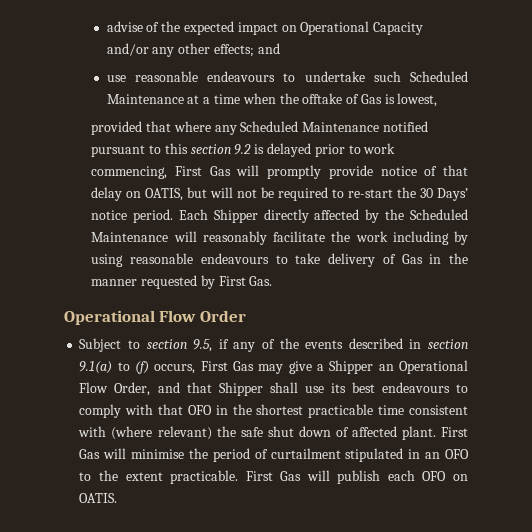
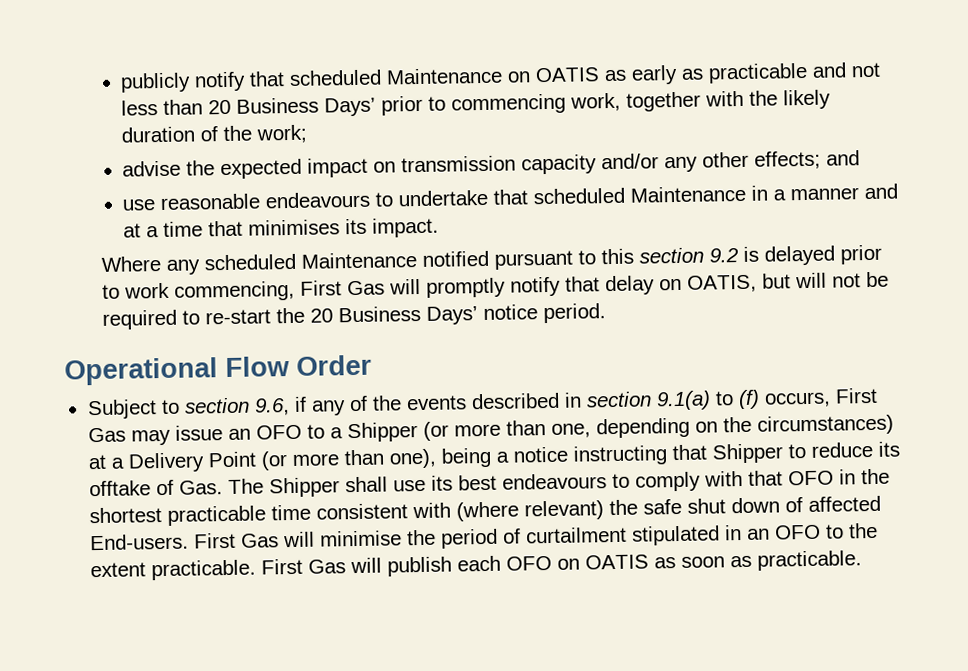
[106,21,160,32] advise of -> [120,62,882,93] [121,89,832,117] [121,124,308,144] [122,160,182,177] publicly notify that scheduled Maintenance on OATIS as early as practicable and not less than 20 Business Days’ prior to commencing work, together with the likely duration of the work; // advise
[300,21,424,35] Operational Capacity -> [401,154,598,175] transmission capacity
[373,71,468,82] [106,93,438,107] [91,121,299,135] such Scheduled Maintenance at a time when the offtake of Gas is lowest, // provided that where any Scheduled -> [493,183,899,205] [123,217,440,238] [100,253,296,275] that scheduled Maintenance in a manner and at a time that minimises its impact. // Where any scheduled
[328,165,438,179] provide notice of -> [509,276,561,297] notify
[420,188,434,198] 30 -> [309,305,421,323] 20 Business
[178,209,469,223] [91,231,468,245] [91,253,468,267] [91,275,273,289] Each Shipper directly affected by the Scheduled Maintenance will reasonably facilitate the work including by using reasonable endeavours to take delivery of Gas in the manner requested by First Gas. -> (606, 313) none
[193,339,213,352] 9.5, -> [253,398,290,416] 9.6,
[288,360,468,374] [79,382,212,396] give a Shipper an Operational Flow Order, and that -> [174,414,894,443] [87,441,900,473] [88,478,264,497] issue an OFO to a Shipper (or more than one, depending on the circumstances) at a Delivery Point (or more than one), being a notice instructing that Shipper to reduce its offtake of Gas. The
[401,426,436,440] plant. -> [89,533,189,551] End-users.
[79,493,118,503] OATIS. -> [584,550,862,571] OATIS as soon as practicable.

